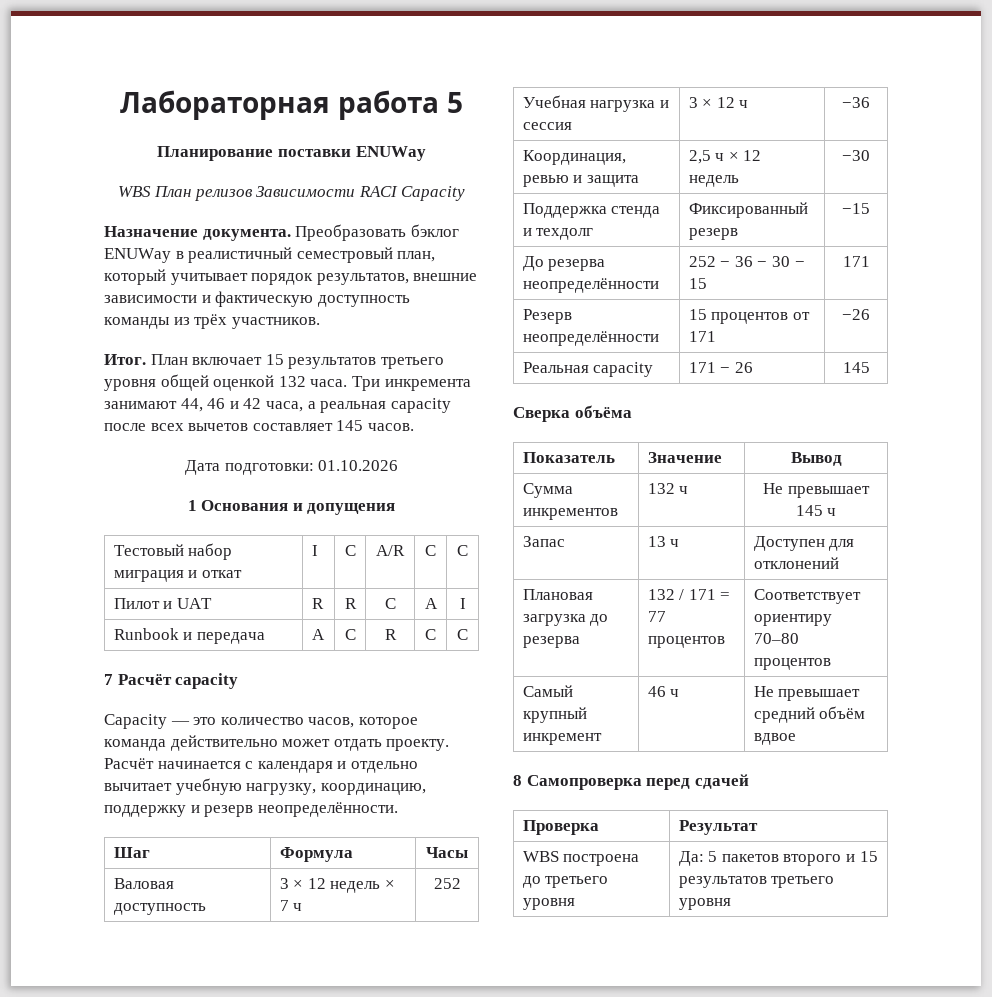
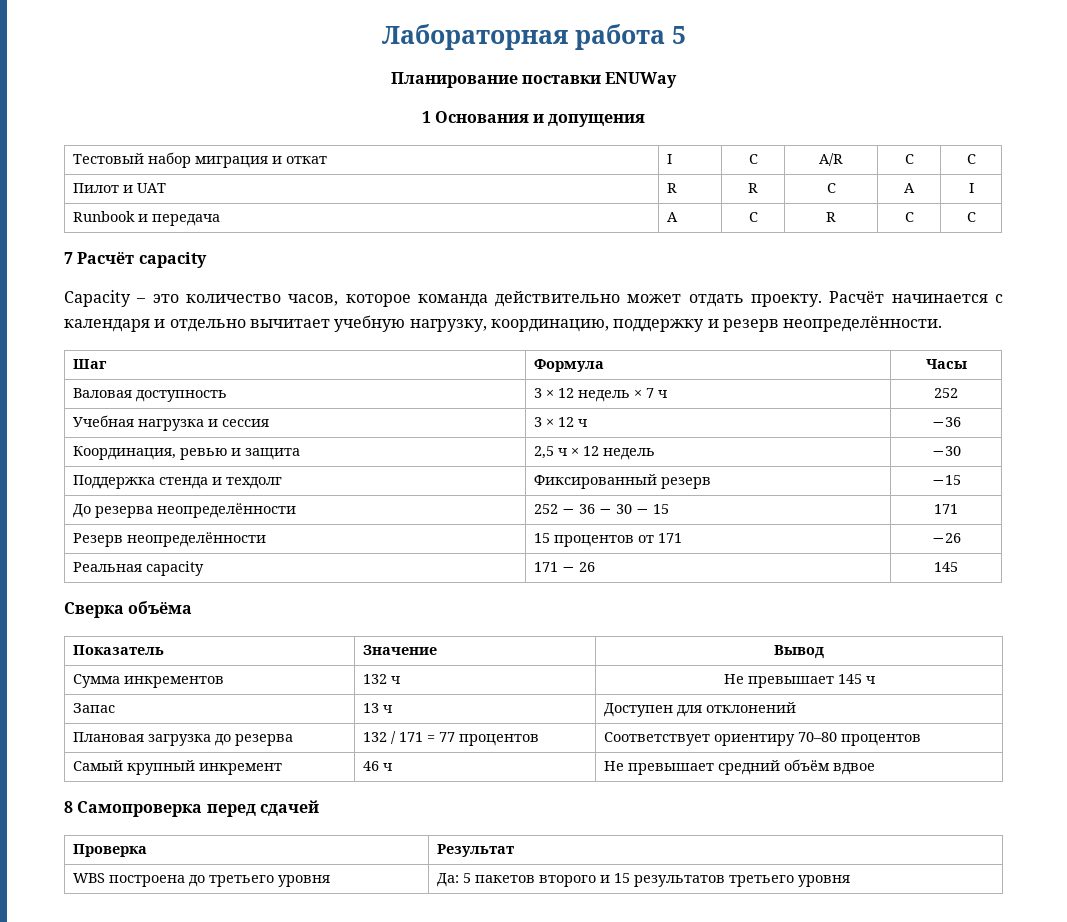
[117,186,466,201] [104,224,459,241] [104,247,436,263] [104,269,478,285] [104,291,410,307] [104,314,320,329] [104,354,444,369] [104,374,471,391] [104,398,451,413] [104,420,414,431] [184,460,399,475] // WBS План релизов Зависимости RACI Capacity // Назначение документа. Преобразовать бэклог ENUWay в реалистичный семестровый план, который учитывает порядок результатов, внешние зависимости и фактическую доступность команды из трёх участников. // Итог. План включает 15 результатов третьего уровня общей оценкой 132 часа. Три инкремента занимают 44, 46 и 42 часа, а реальная capacity после всех вычетов составляет 145 часов. // Дата подготовки: 01.10.2026 -> (678, 80) none
[170,721,190,725] — -> [136,298,147,303] –

